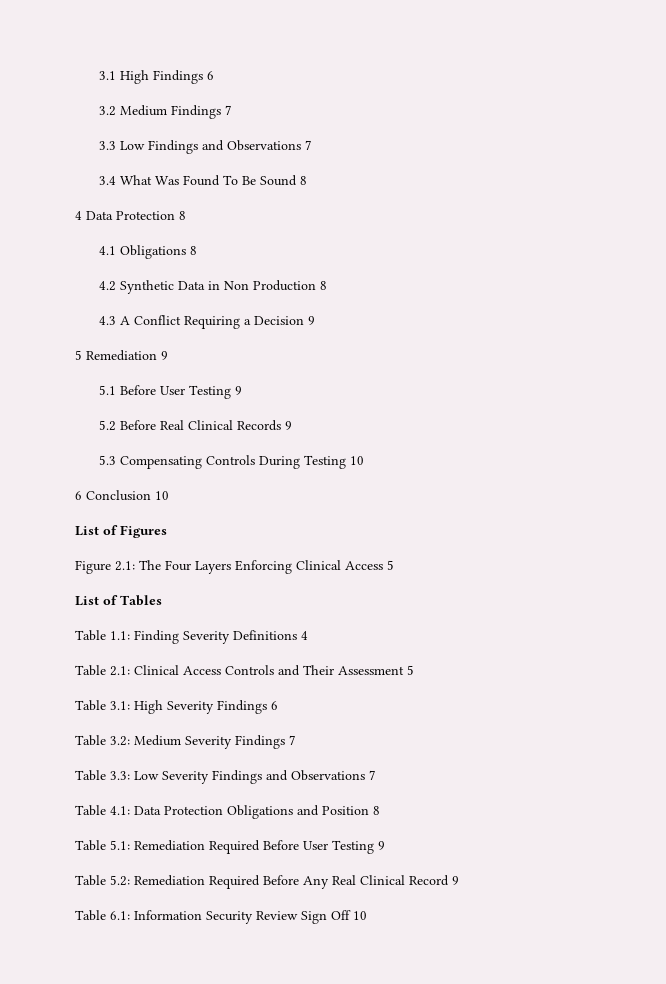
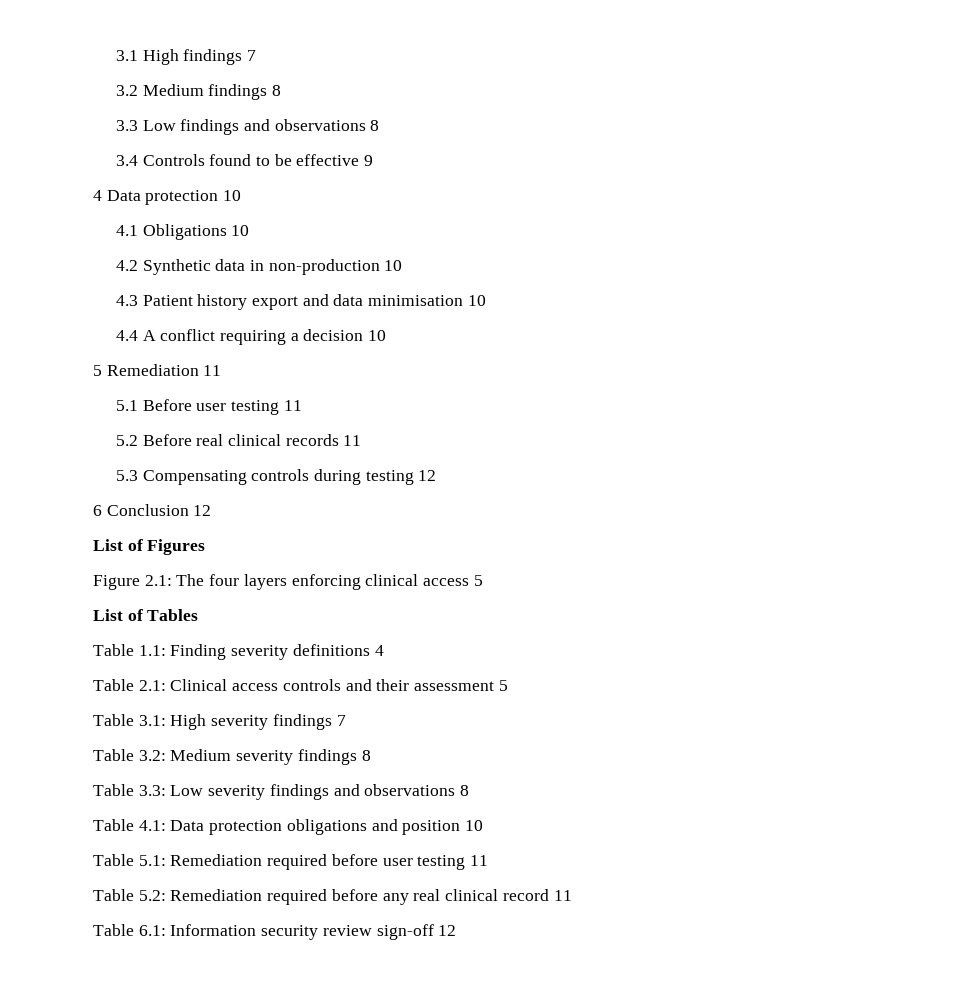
[152,70,214,84] Findings 6 -> [183,49,257,65] findings 7
[170,105,232,119] Findings 7 -> [208,84,282,100] findings 8
[147,140,312,154] [98,175,307,186] Findings and Observations 7 // 3.4 What Was Found To Be Sound 8 -> [180,119,380,135] [115,154,374,166] findings and observations 8 // 3.4 Controls found to be effective 9
[116,211,186,220] Protection 8 -> [145,190,242,205] protection 10
[189,246,197,255] 8 -> [231,225,250,236] 10
[177,280,327,291] [98,315,315,329] Data in Non Production 8 // 4.3 A Conflict Requiring a Decision 9 -> [215,259,403,275] [115,294,486,310] [115,329,387,345] data in non-production 10 // 4.3 Patient history export and data minimisation 10 // 4.4 A conflict requiring a decision 10
[161,351,168,360] 9 -> [203,365,222,376] 11
[159,385,242,399] User Testing 9 -> [196,400,302,415] user testing 11
[159,420,292,431] [98,455,364,469] Real Clinical Records 9 // 5.3 Compensating Controls During Testing 10 -> [196,434,362,446] [115,469,437,485] real clinical records 11 // 5.3 Compensating controls during testing 12
[155,491,169,500] 10 -> [193,505,212,516] 12
[165,560,383,574] Four Layers Enforcing Clinical Access -> [209,574,470,590] four layers enforcing clinical access
[183,630,297,644] Severity Definitions -> [231,644,370,660] severity definitions
[183,665,404,676] Access Controls and Their Assessment -> [232,679,495,691] access controls and their assessment
[167,700,278,714] Severity Findings 6 -> [211,714,346,730] severity findings 7
[185,735,296,749] Severity Findings 7 -> [236,749,371,765] severity findings 8
[162,770,376,784] [75,805,380,819] [75,840,385,854] [75,875,459,889] [75,910,367,924] Severity Findings and Observations 7 // Table 4.1: Data Protection Obligations and Position 8 // Table 5.1: Remediation Required Before User Testing 9 // Table 5.2: Remediation Required Before Any Real Clinical Record 9 // Table 6.1: Information Security Review Sign Off 10 -> [208,784,470,800] [93,819,484,835] [93,854,489,870] [93,889,572,905] [93,924,457,940] severity findings and observations 8 // Table 4.1: Data protection obligations and position 10 // Table 5.1: Remediation required before user testing 11 // Table 5.2: Remediation required before any real clinical record 11 // Table 6.1: Information security review sign-off 12

